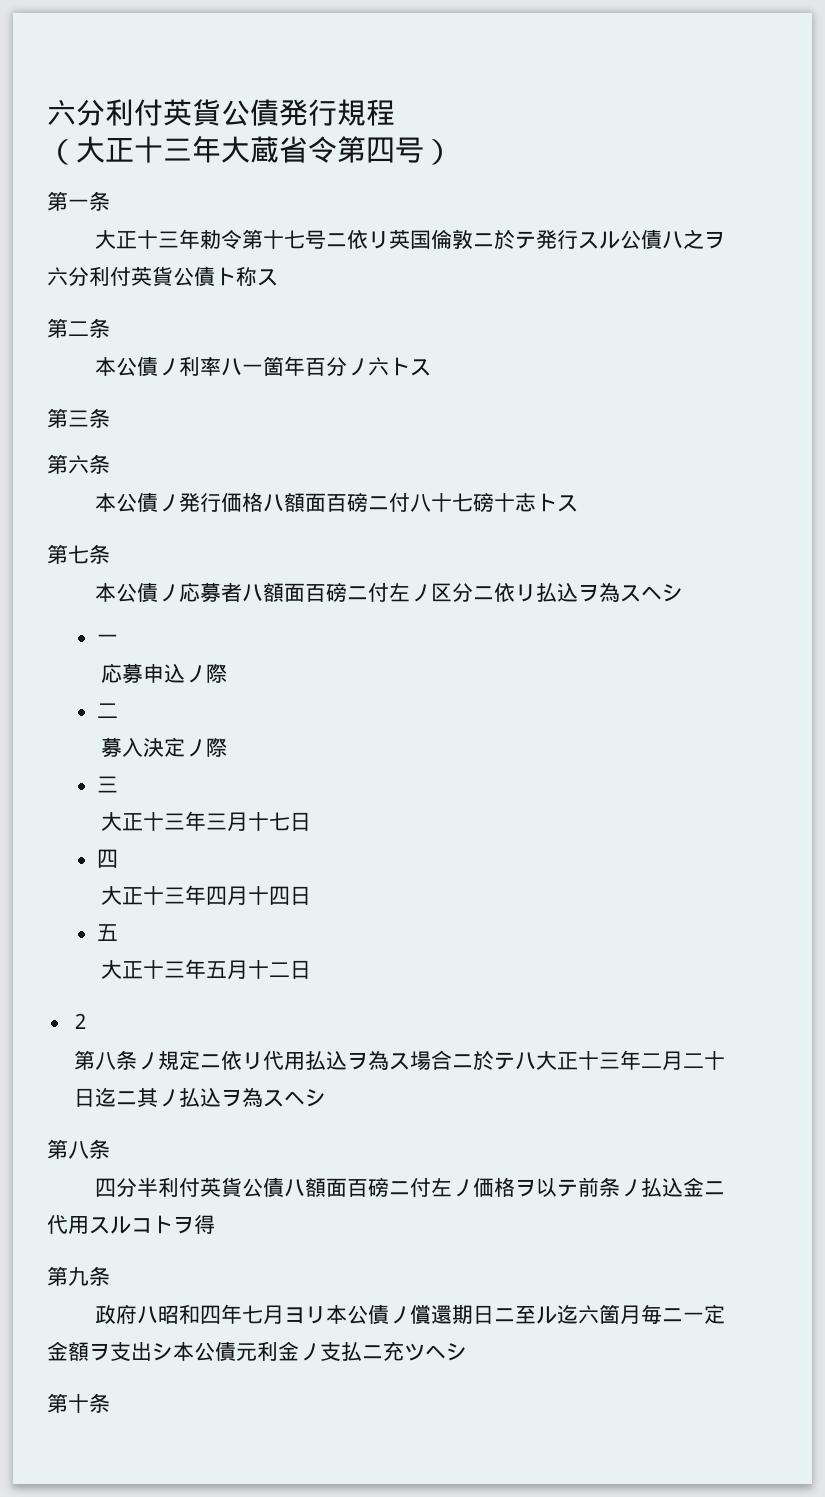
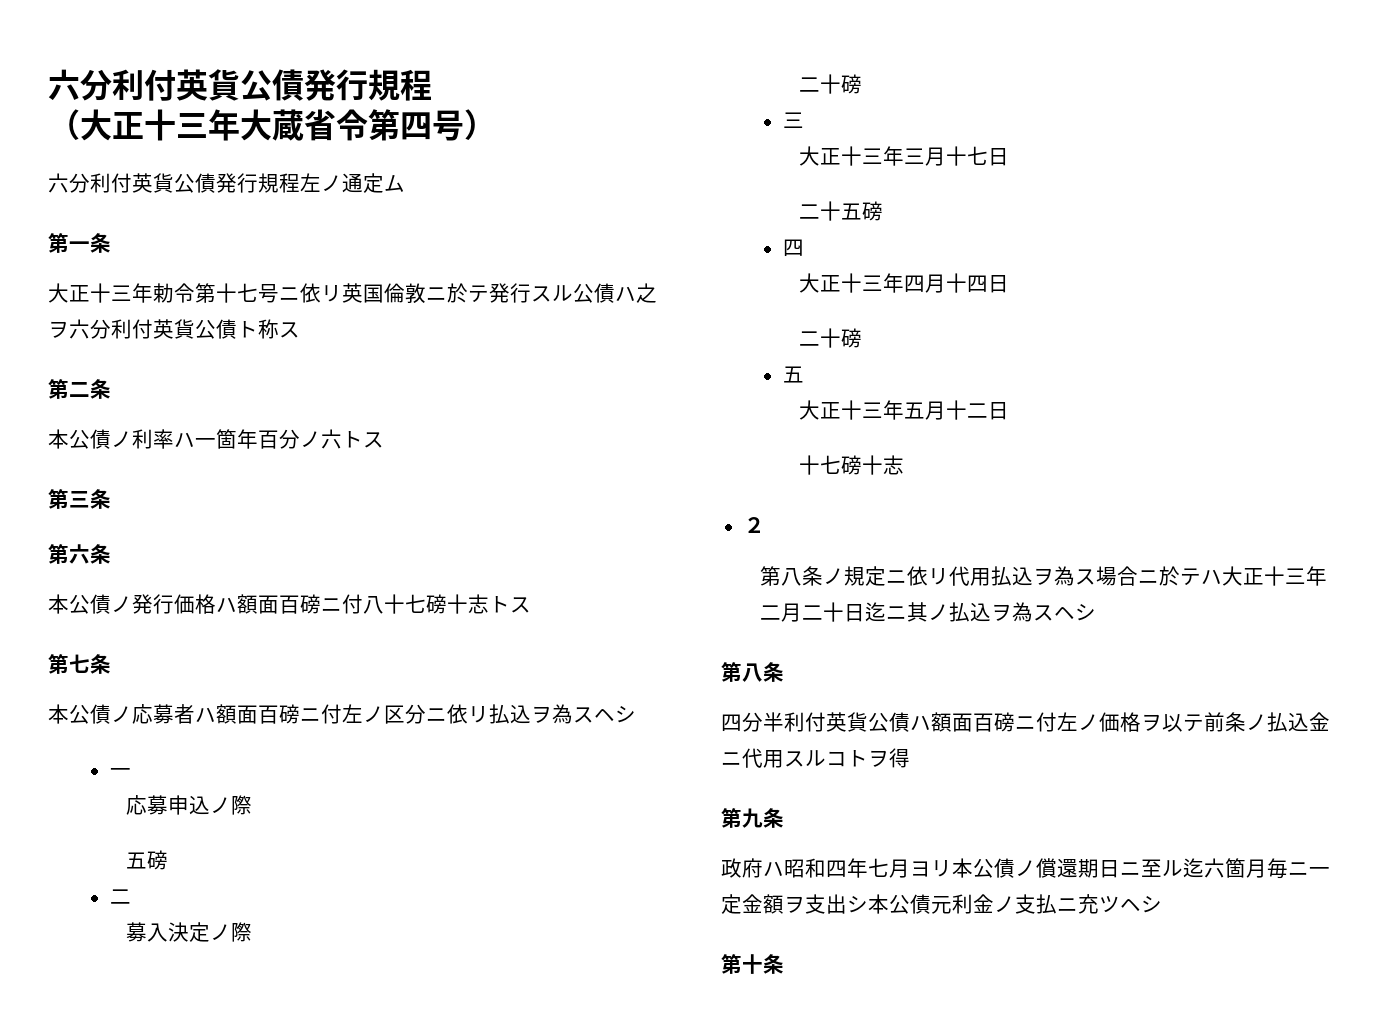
(453, 152) none -> [48,173,405,193] // 六分利付英貨公債発行規程左ノ通定ム
(228, 673) none -> [125,850,168,870] // 五磅
(228, 747) none -> [798,74,862,94] // 二十磅
(312, 821) none -> [798,201,883,221] // 二十五磅
(312, 895) none -> [798,328,862,348] // 二十磅
(312, 969) none -> [798,455,904,475] // 十七磅十志

